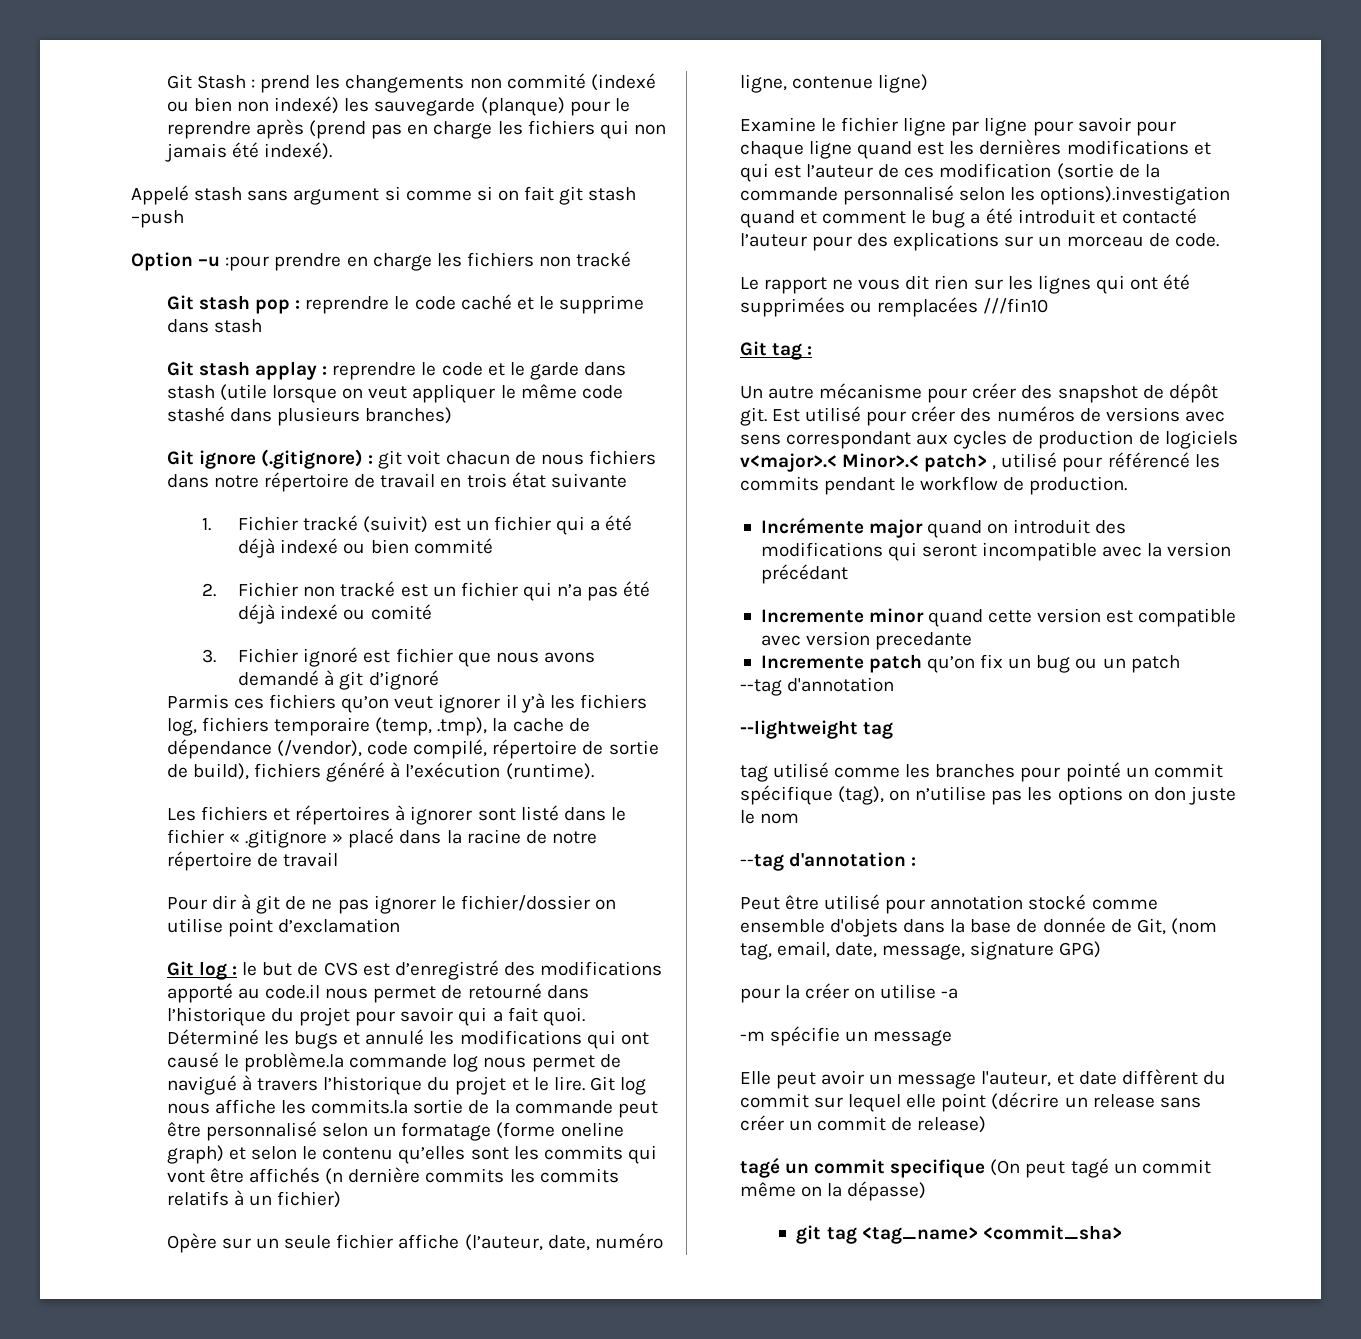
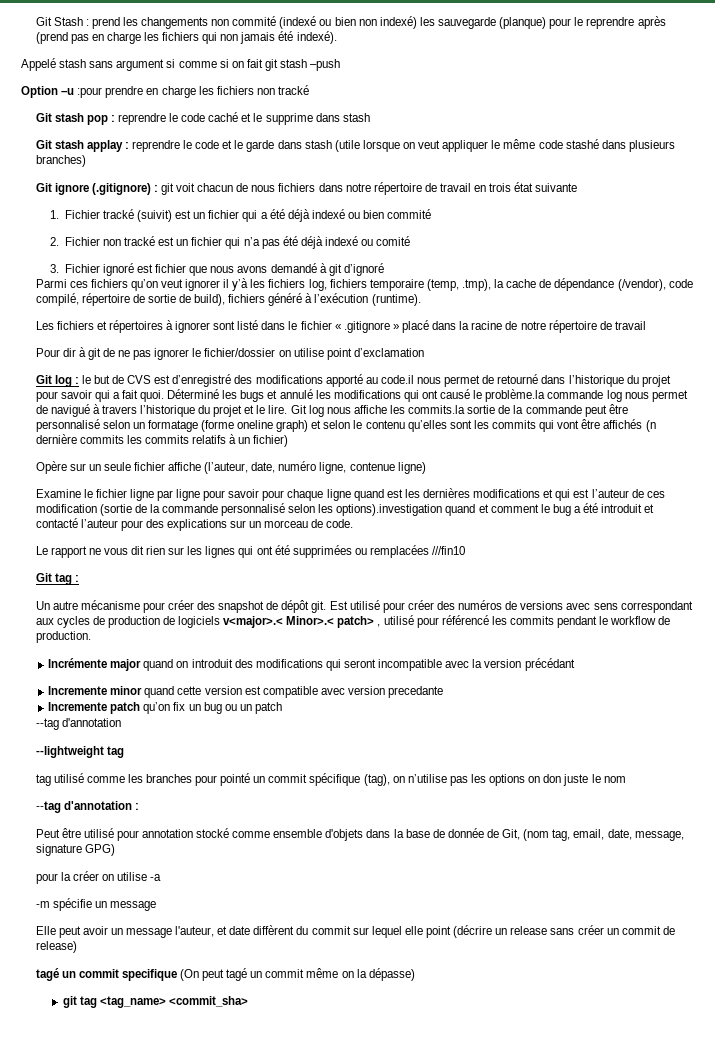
[166,694,229,709] Parmis -> [35,279,67,288] Parmi

